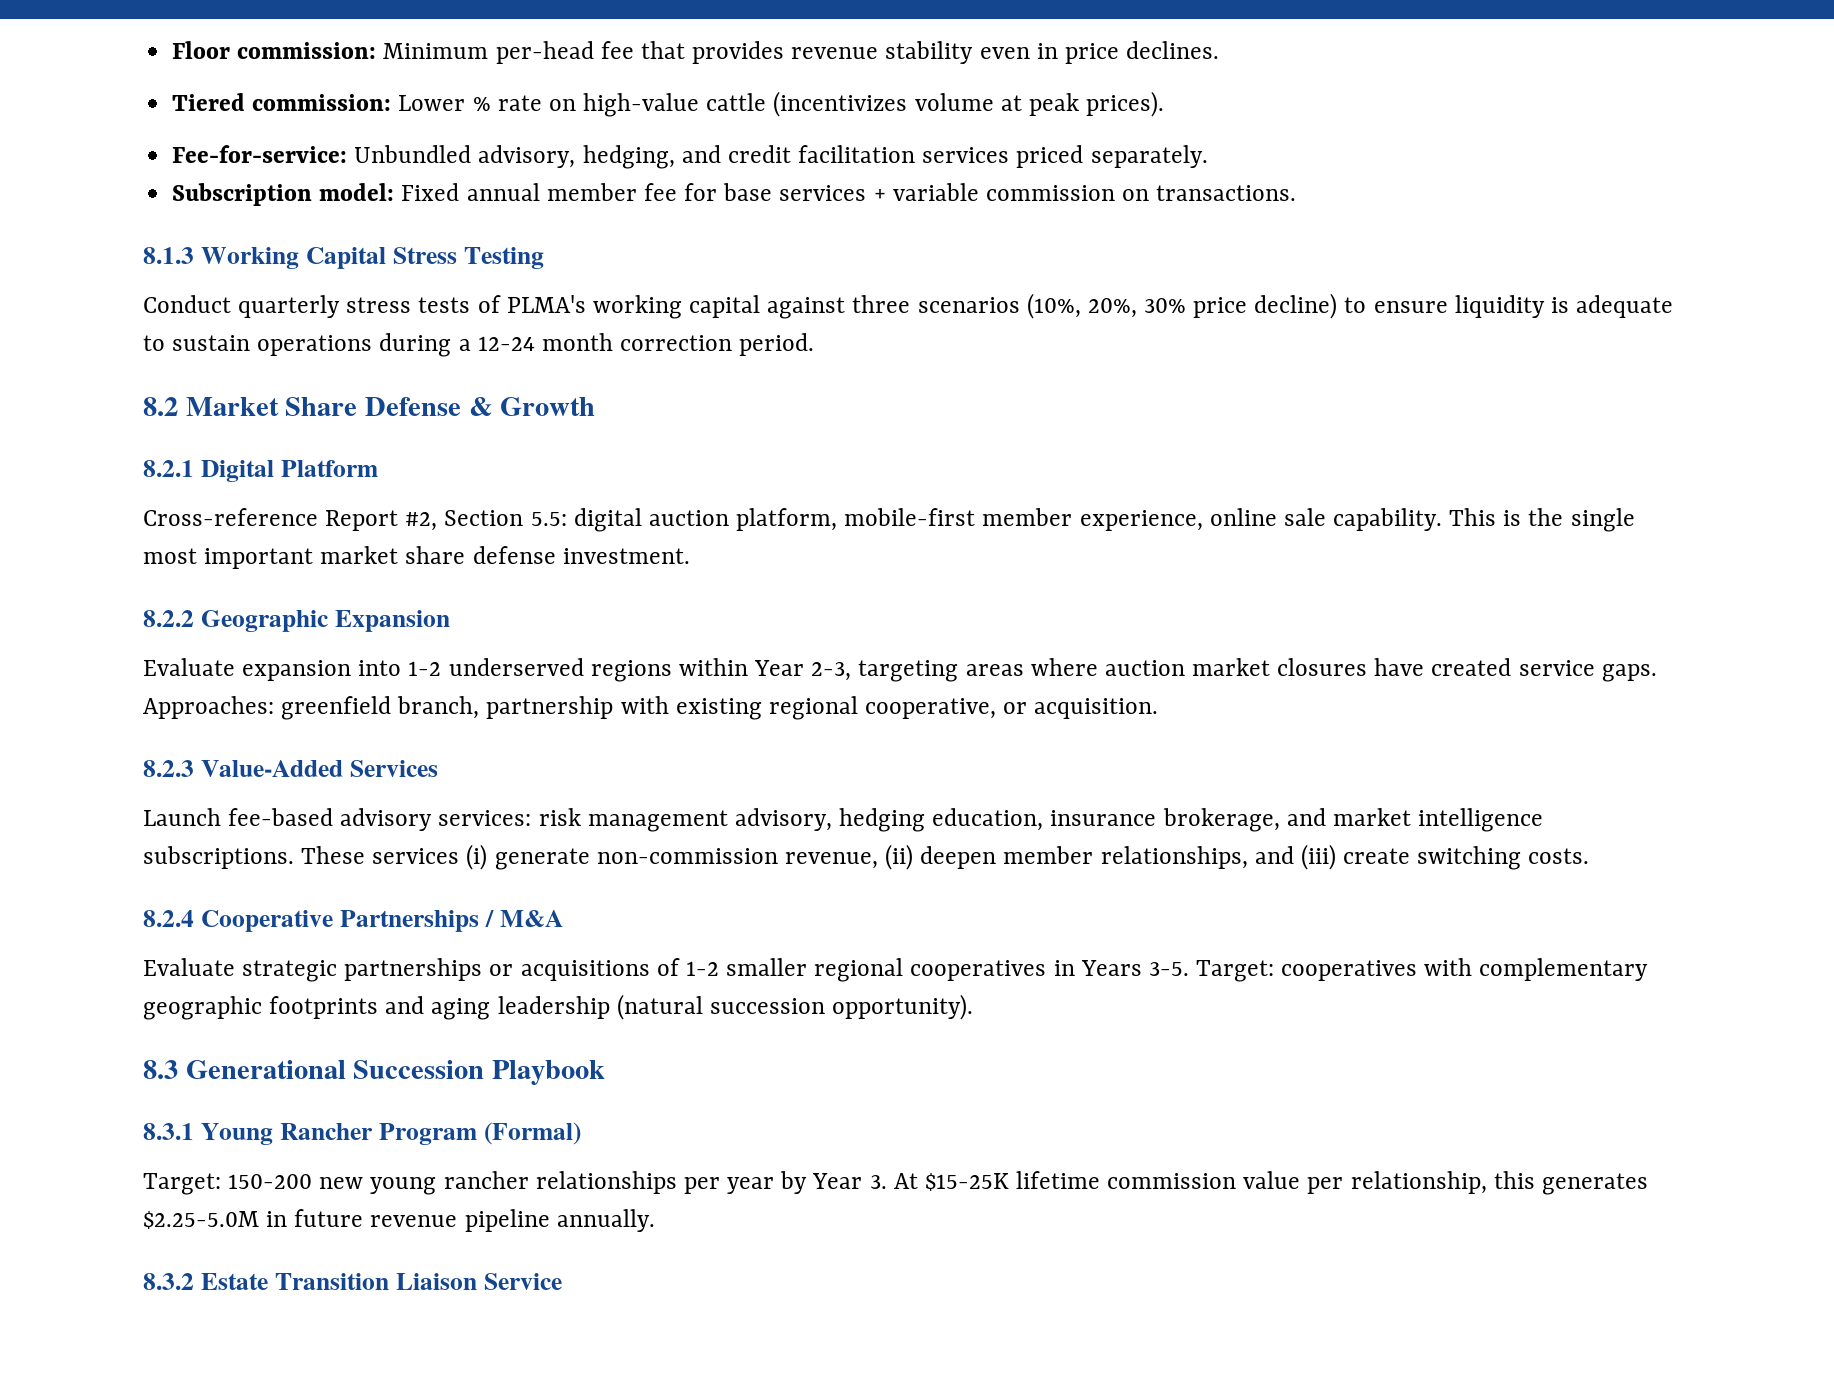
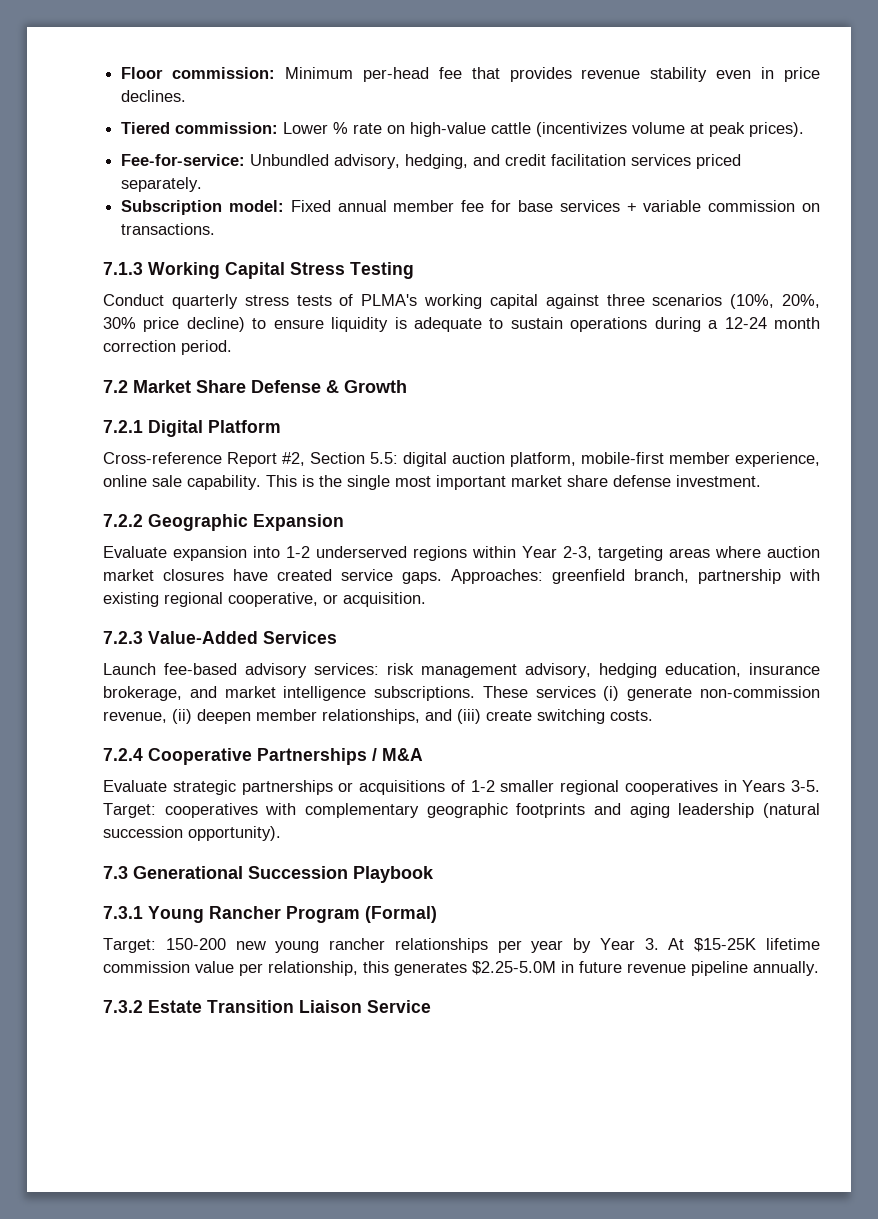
[143,247,194,264] 8.1.3 -> [103,262,143,275] 7.1.3
[143,397,178,416] 8.2 -> [103,380,128,393] 7.2
[143,460,194,477] 8.2.1 -> [103,420,143,433] 7.2.1
[143,610,194,627] 8.2.2 -> [103,514,143,527] 7.2.2
[143,760,194,777] 8.2.3 -> [103,631,143,644] 7.2.3
[143,910,194,927] 8.2.4 -> [103,748,143,761] 7.2.4
[143,1060,178,1079] 8.3 -> [103,866,128,879] 7.3
[143,1123,194,1140] 8.3.1 -> [103,906,143,919] 7.3.1
[143,1273,194,1290] 8.3.2 -> [103,1000,143,1013] 7.3.2

